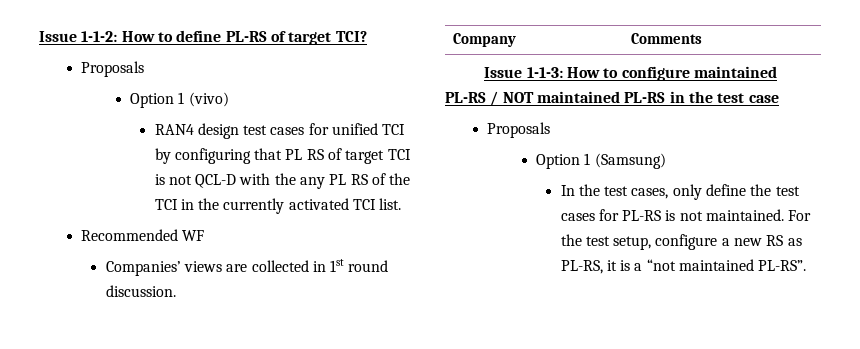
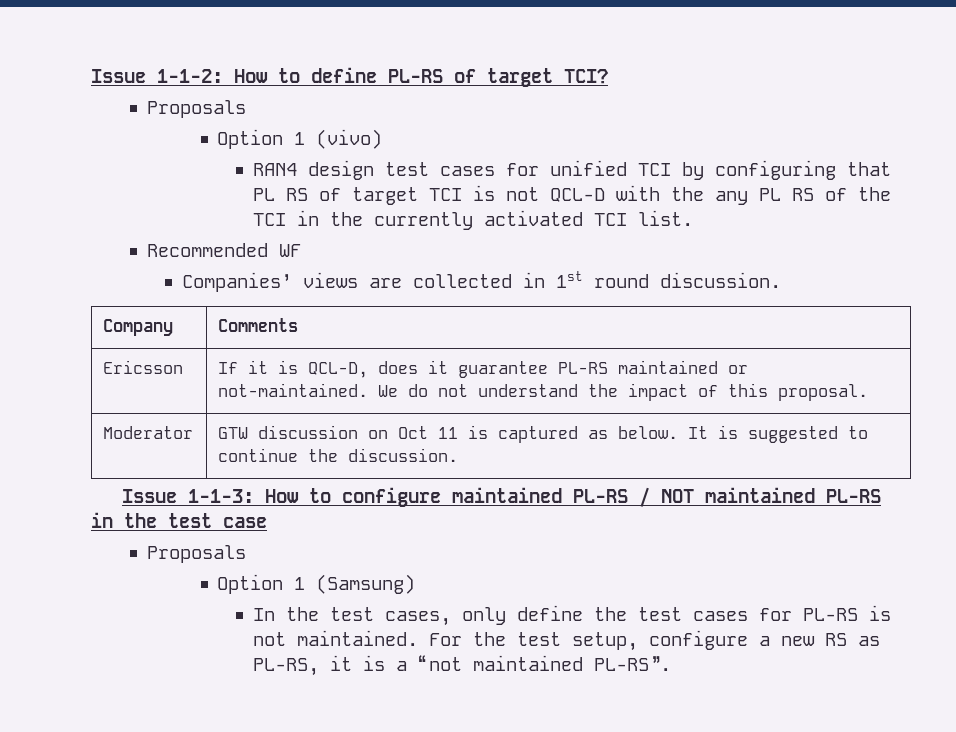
(703, 38) none -> [103,360,184,374] [218,360,749,378] [218,383,869,401] [103,426,194,439] [218,425,869,443] [218,448,459,462] // Ericsson | If it is QCL-D, does it guarantee PL-RS maintained or not-maintained. We do not understand the impact of this proposal. // Moderator | GTW discussion on Oct 11 is captured as below. It is suggested to continue the discussion.

